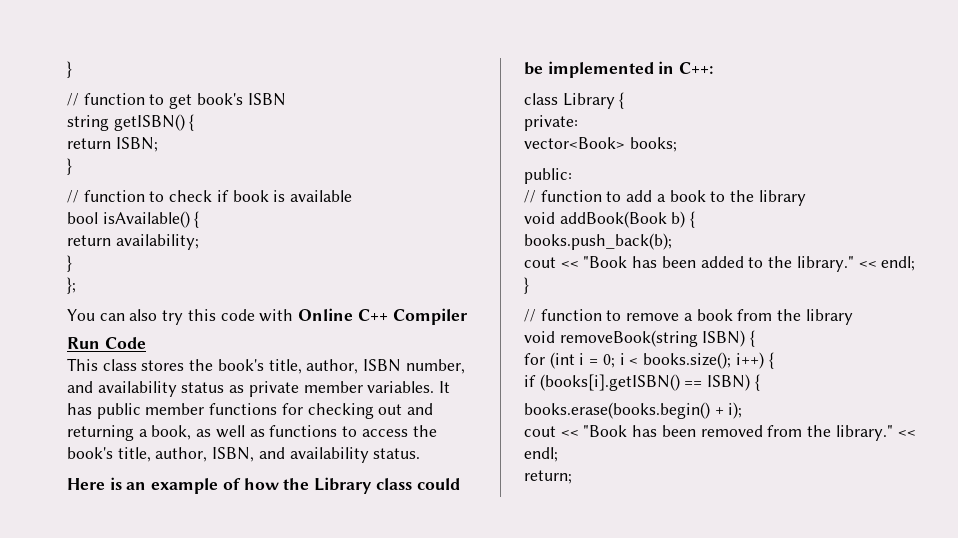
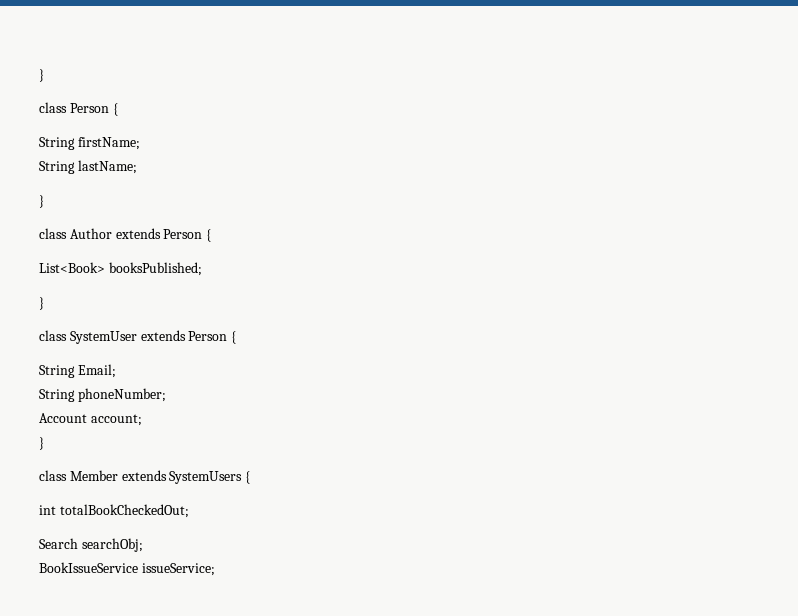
[67,61,72,78] [67,93,286,109] [67,114,195,131] [67,137,158,152] [67,158,72,175] [67,190,353,203] [67,211,200,228] [67,234,199,250] [67,255,72,272] [67,277,76,294] [67,308,468,325] [67,337,146,349] [67,358,465,374] [67,381,451,397] [67,403,434,419] [67,425,437,441] [67,447,421,463] [67,477,460,494] [524,61,714,78] [524,92,625,109] [524,115,578,131] [524,137,677,152] [524,168,572,184] [524,190,806,206] [524,211,696,228] [524,233,672,250] [524,256,916,272] [524,277,529,294] [524,309,853,325] [524,330,756,347] [524,352,774,369] [524,374,760,391] [524,402,743,419] [524,425,916,441] [524,447,558,462] [524,470,572,484] } // // function to get book's ISBN // string getISBN() { // return ISBN; // } // // function to check if book is available // bool isAvailable() { // return availability; // } // }; // You can also try this code with Online C++ Compiler // Run Code // This class stores the book's title, author, ISBN number, and availability status as private member variables. It has public member functions for checking out and returning a book, as well as functions to access the book's title, author, ISBN, and availability status. // Here is an example of how the Library class could be implemented in C++: // class Library { // private: // vector<Book> books; // public: // // function to add a book to the library // void addBook(Book b) { // books.push_back(b); // cout << "Book has been added to the library." << endl; // } // // function to remove a book from the library // void removeBook(string ISBN) { // for (int i = 0; i < books.size(); i++) { // if (books[i].getISBN() == ISBN) { // books.erase(books.begin() + i); // cout << "Book has been removed from the library." << endl; // return; -> [39,69,44,82] [39,102,118,116] [39,137,140,150] [39,160,137,174] [39,195,44,208] [39,228,212,242] [39,262,202,276] [39,297,44,310] [39,330,237,344] [39,364,116,378] [39,388,166,402] [39,413,142,426] [39,437,44,450] [39,470,251,484] [39,504,189,518] [39,538,143,552] [39,562,215,576] } // class Person { // String firstName; // String lastName; // } // class Author extends Person { // List<Book> booksPublished; // } // class SystemUser extends Person { // String Email; // String phoneNumber; // Account account; // } // class Member extends SystemUsers { // int totalBookCheckedOut; // Search searchObj; // BookIssueService issueService;

